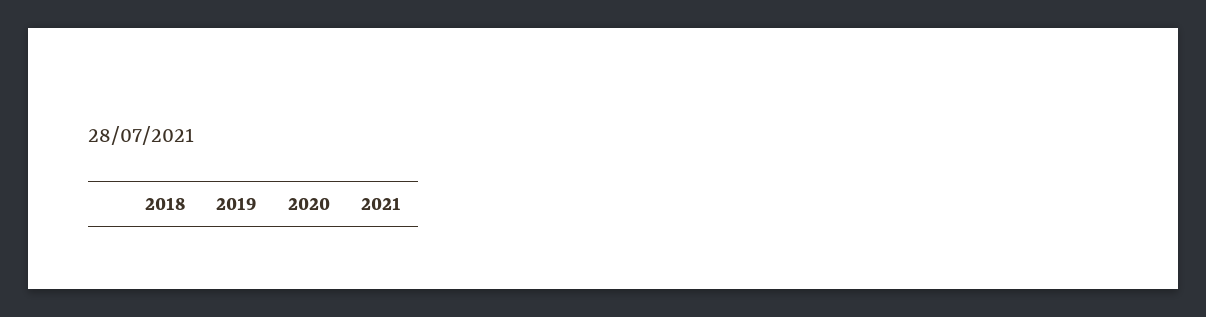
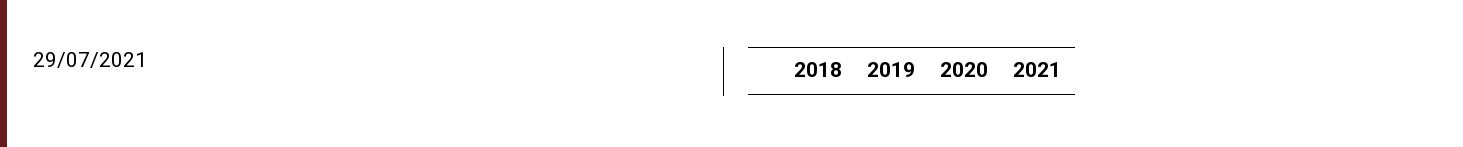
[88,126,194,145] 28/07/2021 -> [33,52,147,68] 29/07/2021

